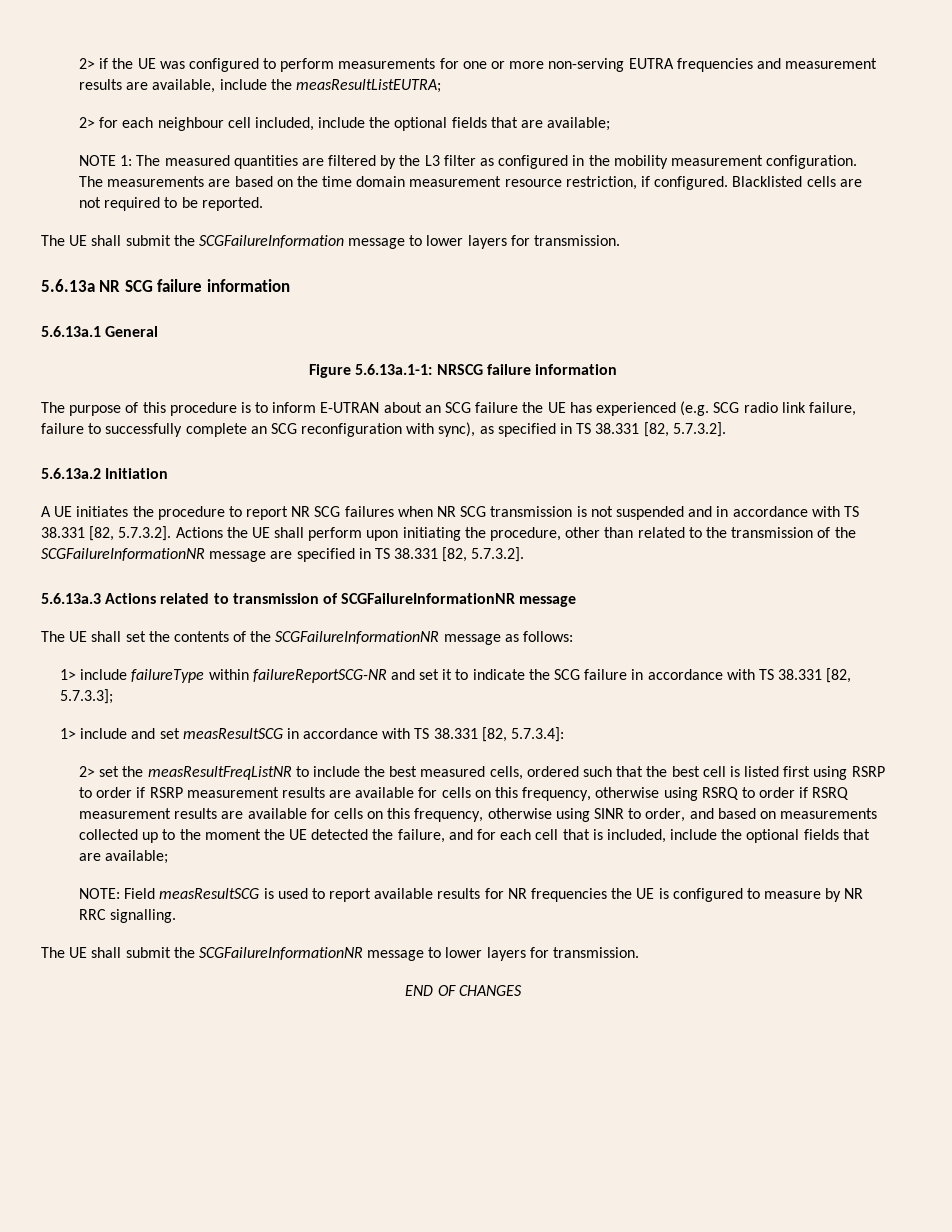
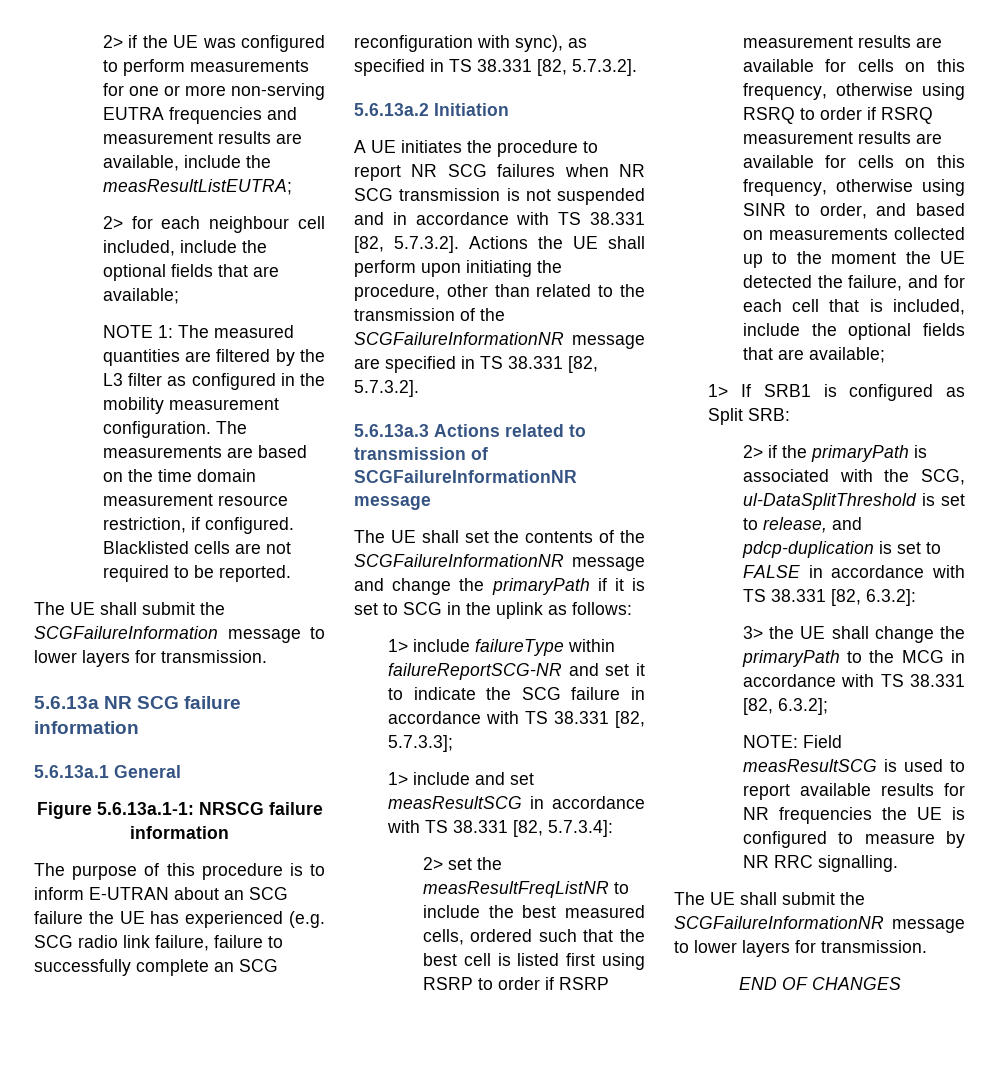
(501, 639) none -> [354,578,645,595] [354,602,543,619] and change the primaryPath if it is set to SCG in the uplink
(169, 857) none -> [708,384,965,401] [708,408,791,425] [742,445,927,462] [742,469,965,485] [742,493,965,510] [742,517,862,533] [741,541,941,558] [742,565,965,578] [742,589,916,606] [742,626,965,643] [741,650,965,667] [742,674,965,687] [742,698,828,715] // 1> If SRB1 is configured as Split SRB: // 2> if the primaryPath is associated with the SCG, ul-DataSplitThreshold is set to release, and pdcp-duplication is set to FALSE in accordance with TS 38.331 [82, 6.3.2]: // 3> the UE shall change the primaryPath to the MCG in accordance with TS 38.331 [82, 6.3.2];

